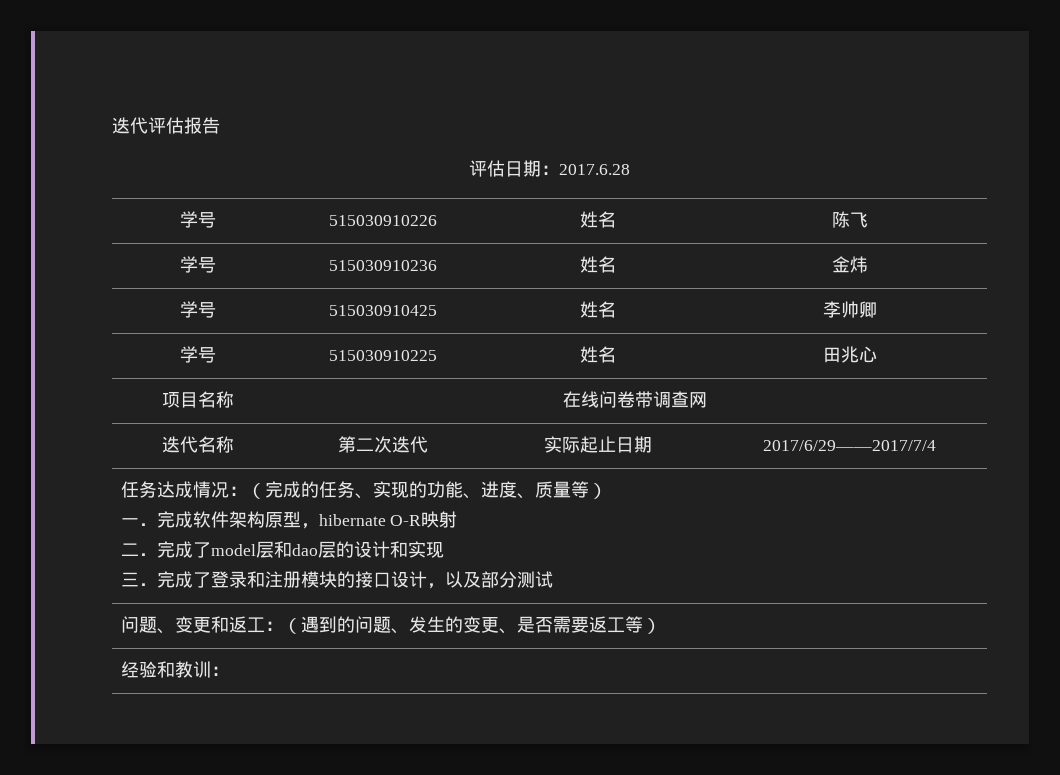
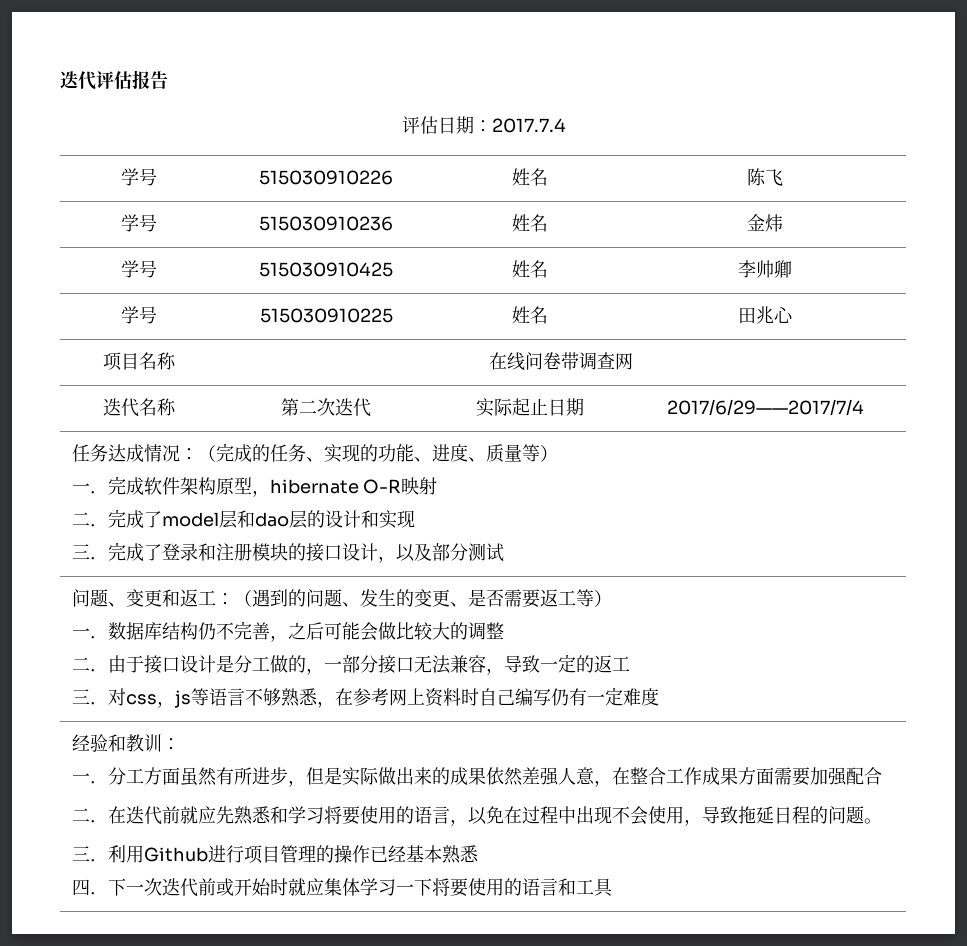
[559,164,630,175] 2017.6.28 -> [491,118,566,133] 2017.7.4
[120,661,229,678] // 经验和教训： -> [71,621,504,642] [71,654,630,675] [71,687,659,708] [71,734,180,752] [71,767,882,787] [71,806,882,826] [71,845,479,864] [71,878,613,897] // 一．数据库结构仍不完善，之后可能会做比较大的调整 // 二．由于接口设计是分工做的，一部分接口无法兼容，导致一定的返工 // 三．对css，js等语言不够熟悉，在参考网上资料时自己编写仍有一定难度 // 经验和教训： // 一．分工方面虽然有所进步，但是实际做出来的成果依然差强人意，在整合工作成果方面需要加强配合 // 二．在迭代前就应先熟悉和学习将要使用的语言，以免在过程中出现不会使用，导致拖延日程的问题。 // 三．利用Github进行项目管理的操作已经基本熟悉 // 四．下一次迭代前或开始时就应集体学习一下将要使用的语言和工具

